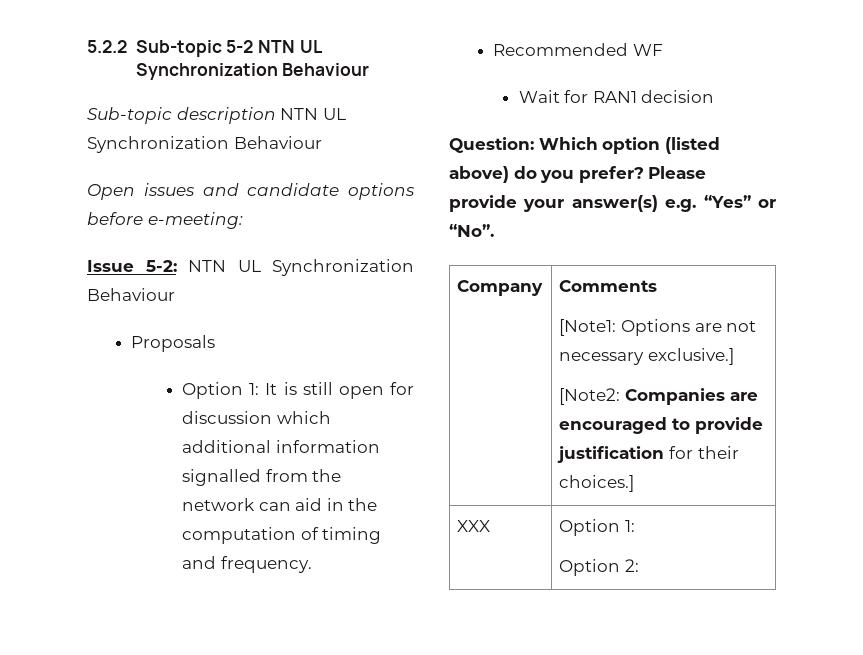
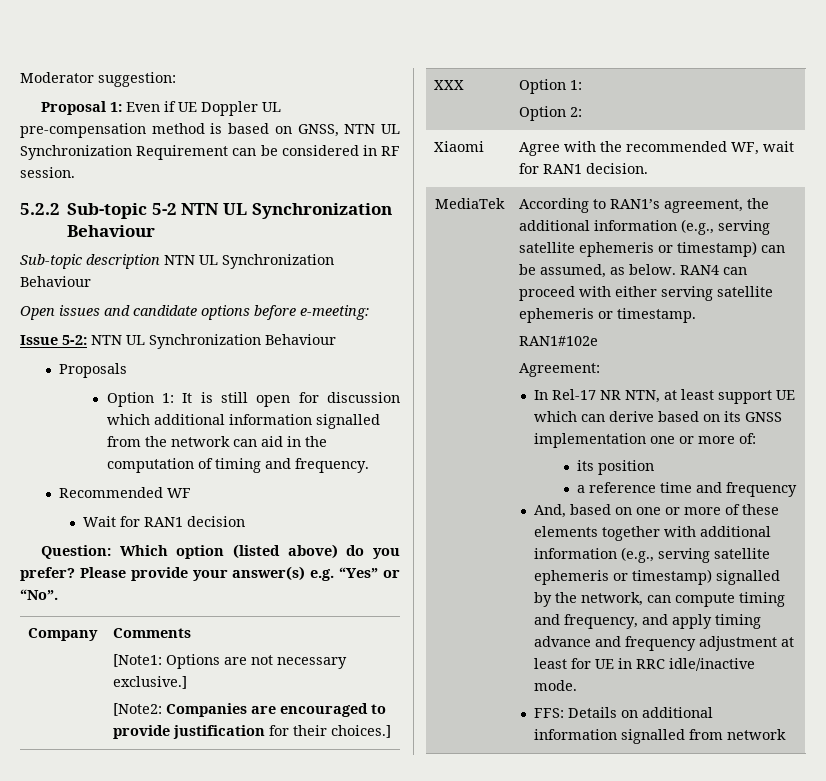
(87, 46) none -> [20,72,176,87] [40,101,281,116] [20,123,401,138] [20,145,401,160] [20,167,75,178] Moderator suggestion: // Proposal 1: Even if UE Doppler UL pre-compensation method is based on GNSS, NTN UL Synchronization Requirement can be considered in RF session. //
(639, 565) none -> [433,141,484,152] [518,141,794,156] [518,163,648,174] [434,198,505,209] [518,198,769,213] [518,219,770,235] [518,241,785,257] [518,264,747,278] [518,286,773,301] [518,308,696,323] [518,336,598,346] [518,363,600,377] [534,389,796,404] [534,411,783,422] [534,433,757,448] [576,460,654,475] [576,482,797,497] [534,504,780,518] [534,526,772,541] [534,547,771,563] [534,569,781,585] [534,592,786,607] [534,614,762,629] [534,636,795,651] [534,658,756,671] [534,680,578,691] [534,707,714,718] [534,729,787,744] // Xiaomi | Agree with the recommended WF, wait for RAN1 decision. // MediaTek | According to RAN1’s agreement, the additional information (e.g., serving satellite ephemeris or timestamp) can be assumed, as below. RAN4 can proceed with either serving satellite ephemeris or timestamp. // RAN1#102e // Agreement: // In Rel-17 NR NTN, at least support UE which can derive based on its GNSS implementation one or more of: // its position // a reference time and frequency // And, based on one or more of these elements together with additional information (e.g., serving satellite ephemeris or timestamp) signalled by the network, can compute timing and frequency, and apply timing advance and frequency adjustment at least for UE in RRC idle/inactive mode. // FFS: Details on additional information signalled from network

